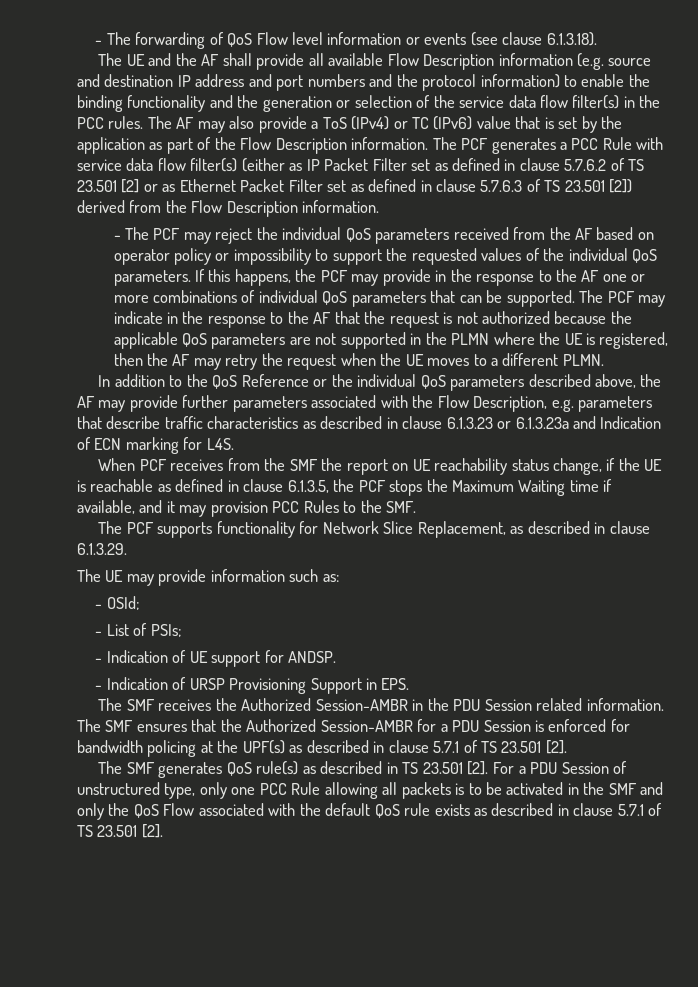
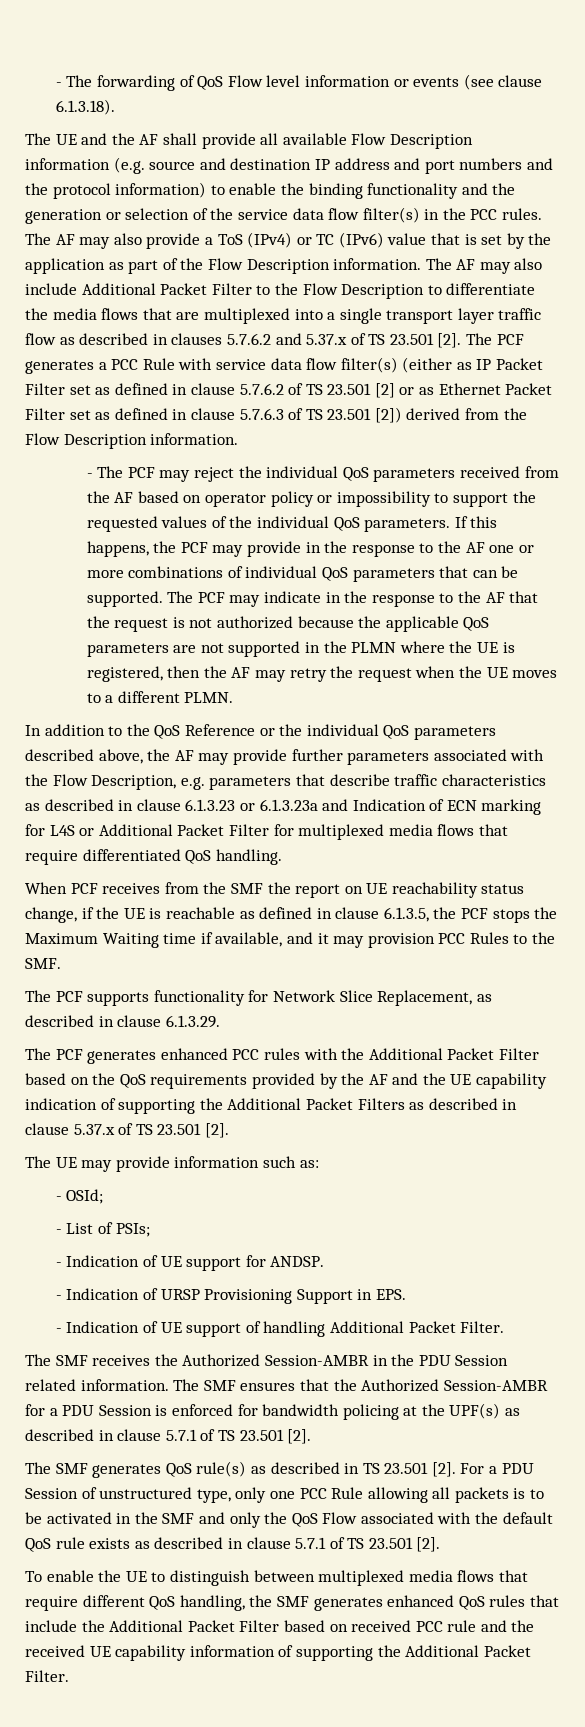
(457, 143) none -> [456,258,543,274] [25,283,536,299] [25,308,542,324] [25,333,493,348] AF may also include Additional Packet Filter to the Flow Description to differentiate the media flows that are multiplexed into a single transport layer traffic flow as described in clauses 5.7.6.2 and 5.37.x of TS 23.501 [2]. The
[206,438,234,450] L4S. -> [49,824,508,840] [25,849,282,865] L4S or Additional Packet Filter for multiplexed media flows that require differentiated QoS handling.
(127, 549) none -> [25,1048,539,1064] [25,1073,548,1089] [25,1098,518,1114] [25,1123,229,1138] // The PCF generates enhanced PCC rules with the Additional Packet Filter based on the QoS requirements provided by the AF and the UE capability indication of supporting the Additional Packet Filters as described in clause 5.37.x of TS 23.501 [2].
(410, 684) none -> [55,1321,505,1337] // - Indication of UE support of handling Additional Packet Filter.
(163, 831) none -> [25,1570,528,1586] [25,1595,559,1611] [25,1620,535,1632] [25,1645,531,1661] [25,1670,69,1682] // To enable the UE to distinguish between multiplexed media flows that require different QoS handling, the SMF generates enhanced QoS rules that include the Additional Packet Filter based on received PCC rule and the received UE capability information of supporting the Additional Packet Filter.

